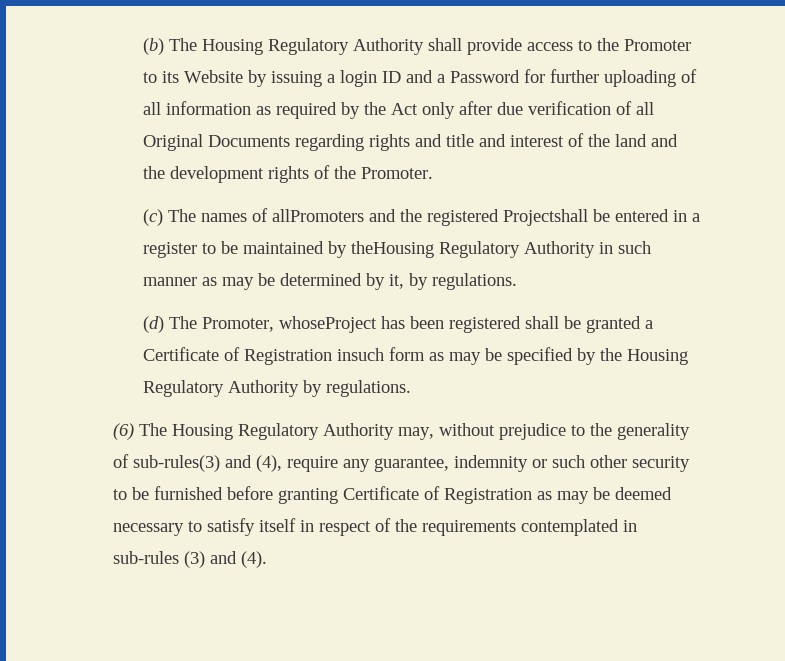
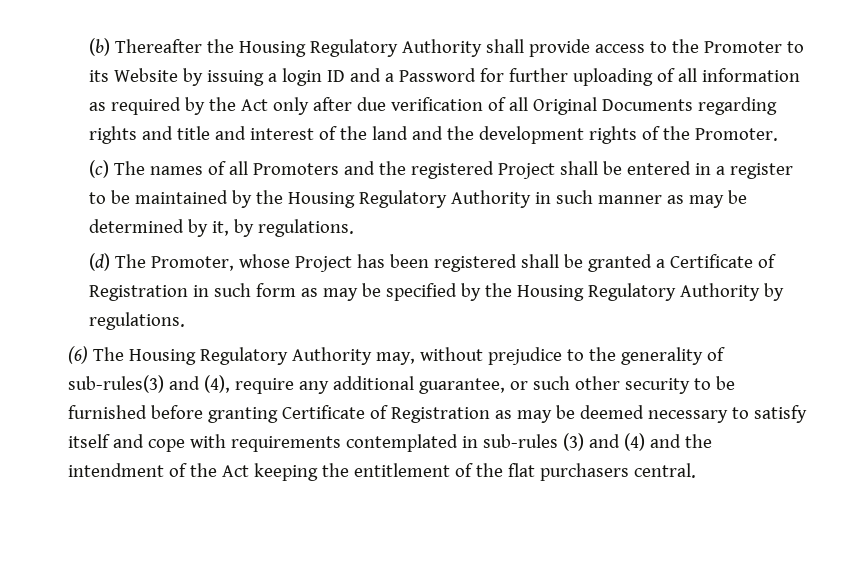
[169,38,198,51] The -> [114,39,234,53] Thereafter the
[272,209,365,222] allPromoters -> [228,161,339,175] all Promoters
[503,209,589,226] Projectshall -> [497,161,598,179] Project shall
[351,241,435,258] theHousing -> [255,190,355,208] the Housing
[279,316,378,333] whoseProject -> [238,254,352,272] whose Project
[337,348,385,361] insuch -> [192,283,251,297] in such
[374,455,529,472] guarantee, indemnity -> [333,376,506,394] additional guarantee,
[300,518,418,536] in respect of the -> [113,434,227,452] and cope with
[241,551,268,568] (4). -> [624,433,713,451] [68,463,697,481] (4) and the intendment of the Act keeping the entitlement of the flat purchasers central.

